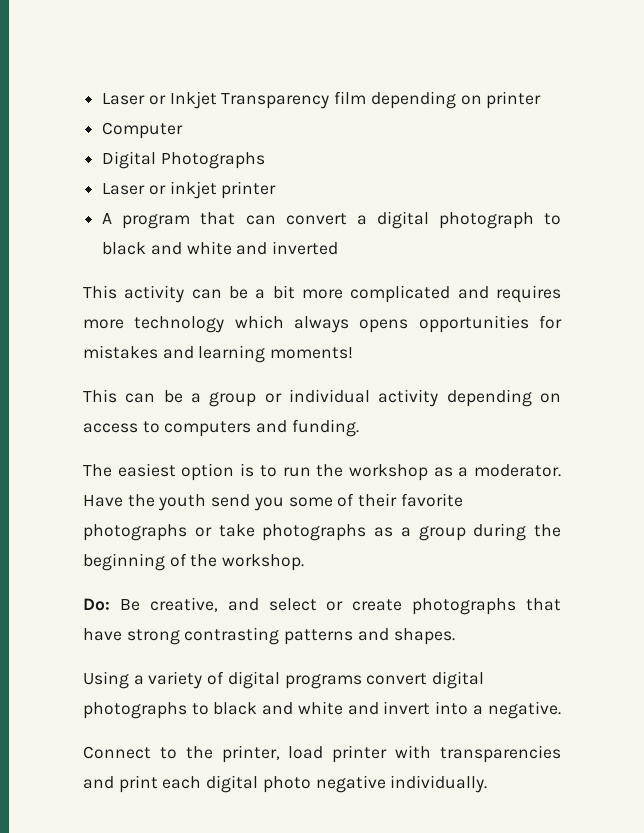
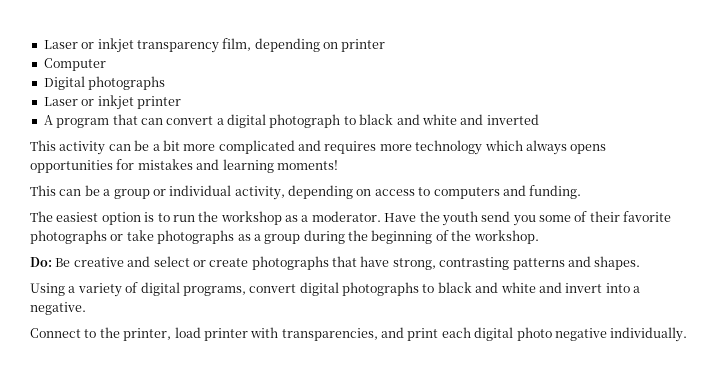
[102,91,367,109] Laser or Inkjet Transparency film -> [43,38,252,53] Laser or inkjet transparency film,
[160,152,265,169] Photographs -> [88,76,166,90] photographs
[378,389,439,407] activity -> [234,186,285,200] activity,
[149,597,218,612] creative, -> [73,257,124,267] creative
[126,629,180,645] strong -> [392,258,436,270] strong,
[284,674,362,689] programs -> [182,286,246,296] programs,
[440,745,561,763] transparencies -> [281,328,378,341] transparencies,

